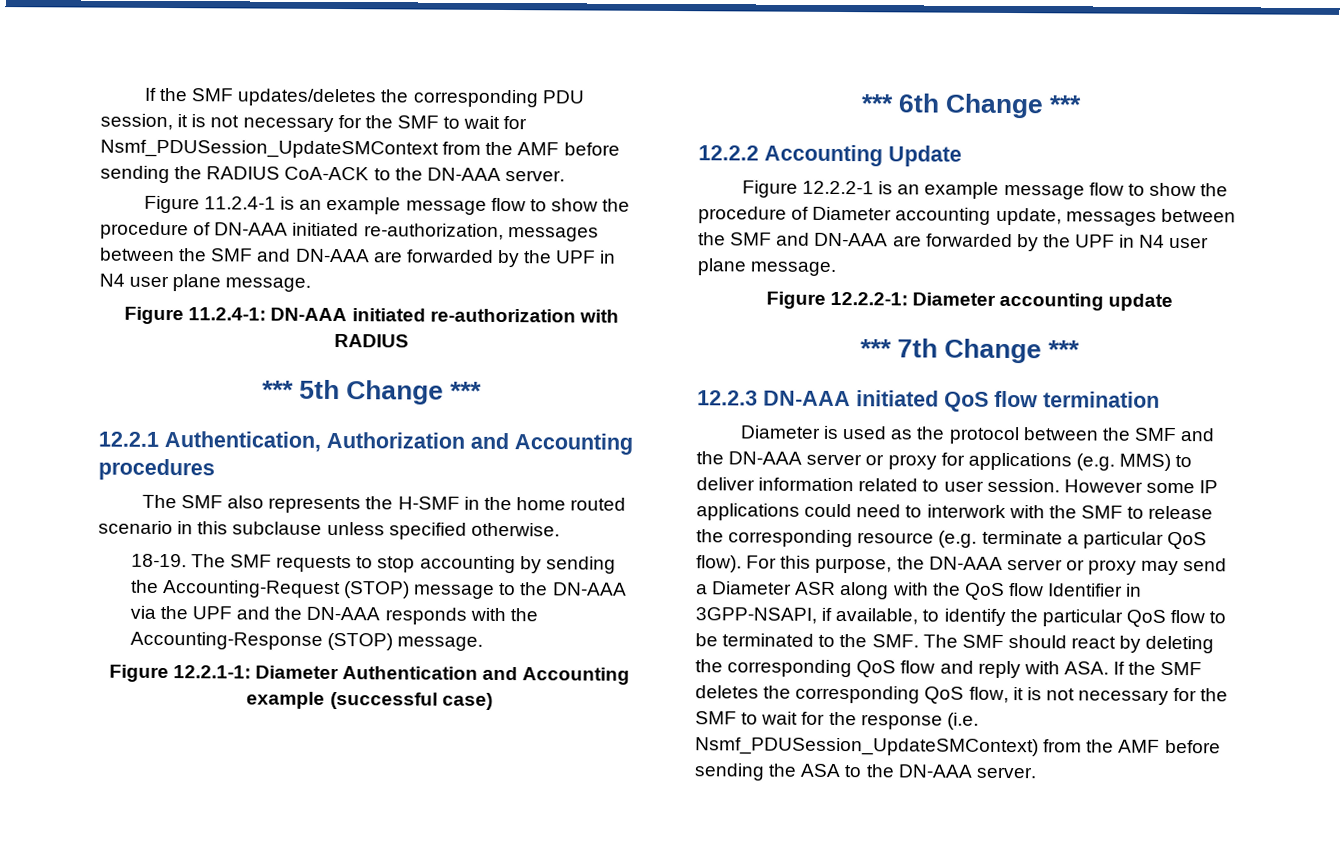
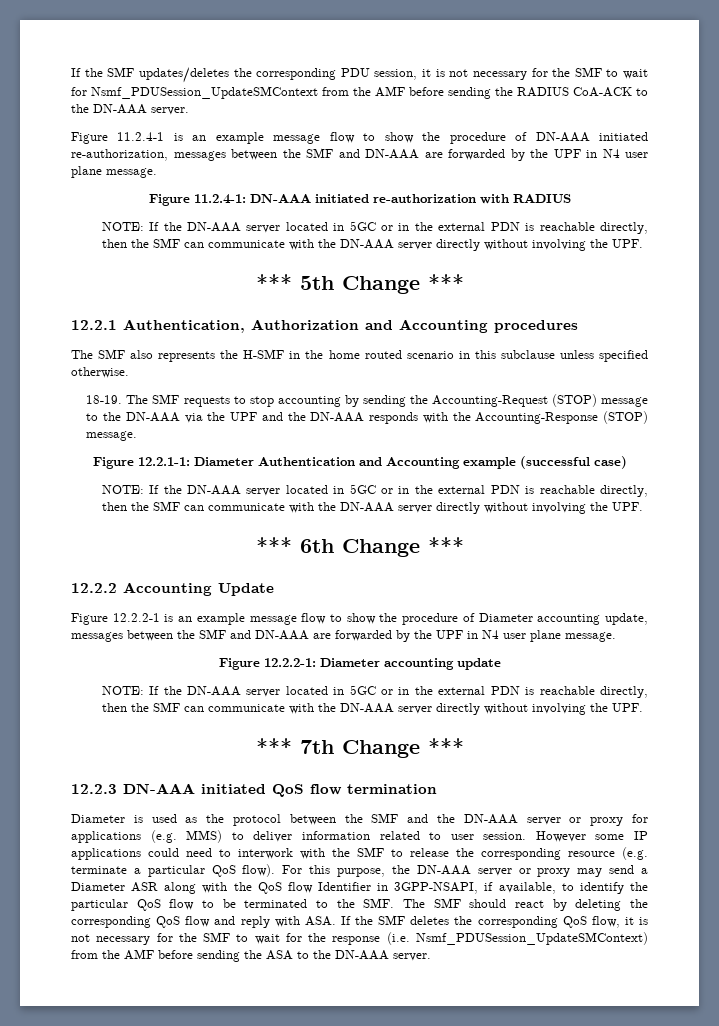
(409, 341) none -> [101,221,649,234] [101,238,643,251] // NOTE: If the DN-AAA server located in 5GC or in the external PDN is reachable directly, then the SMF can communicate with the DN-AAA server directly without involving the UPF.
(493, 701) none -> [101,484,649,497] [101,501,643,514] // NOTE: If the DN-AAA server located in 5GC or in the external PDN is reachable directly, then the SMF can communicate with the DN-AAA server directly without involving the UPF.
(1174, 302) none -> [101,685,649,698] [101,702,643,715] // NOTE: If the DN-AAA server located in 5GC or in the external PDN is reachable directly, then the SMF can communicate with the DN-AAA server directly without involving the UPF.

